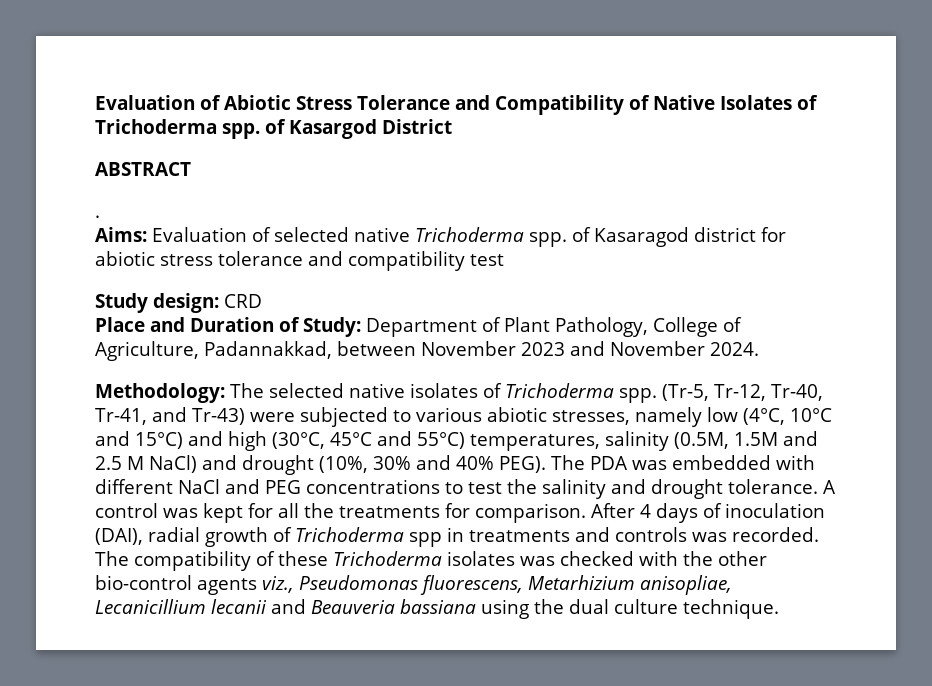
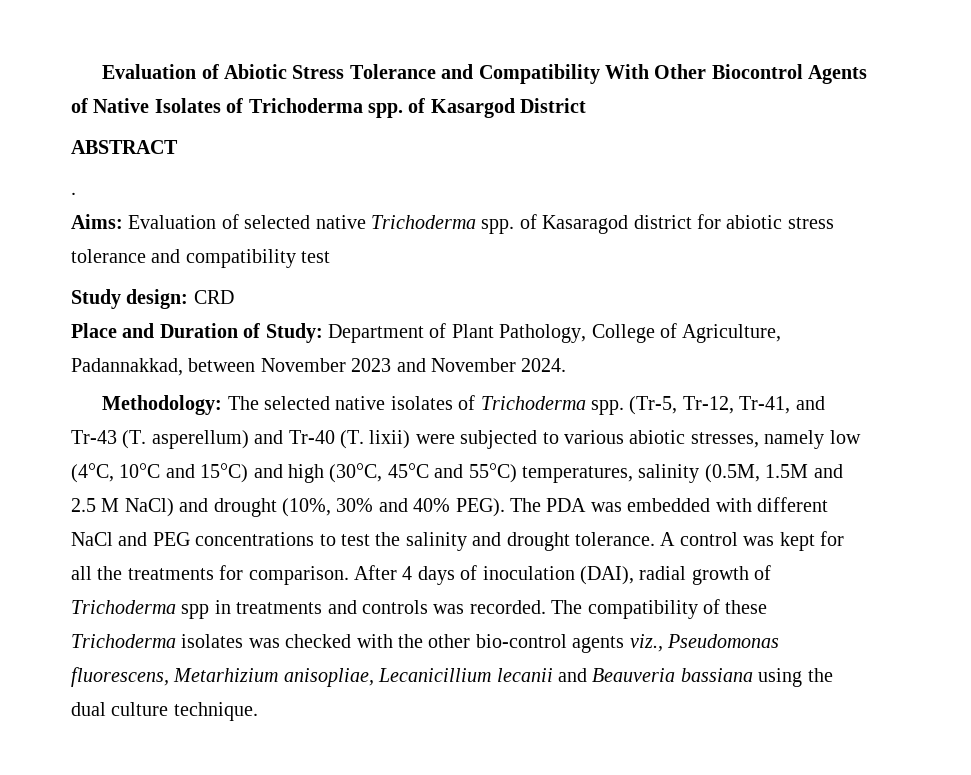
(624, 105) none -> [604,64,868,84] With Other Biocontrol Agents
[770,384,823,401] Tr-40, -> (734, 405) none
[191,408,245,425] Tr-43) -> [71,430,411,449] Tr-43 (T. asperellum) and Tr-40 (T. lixii)

